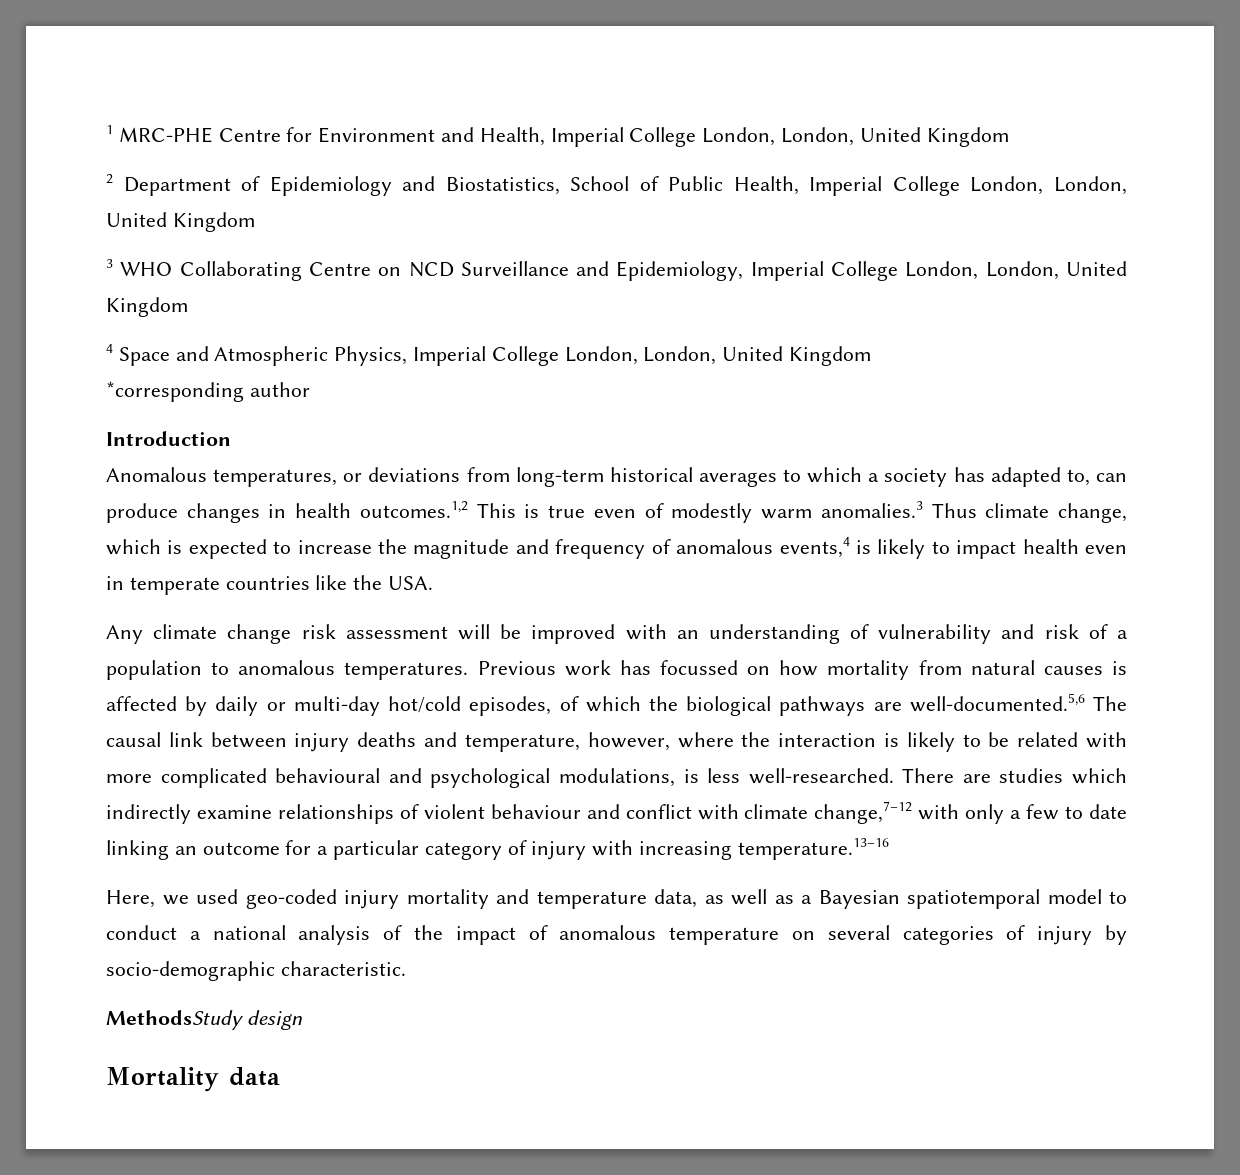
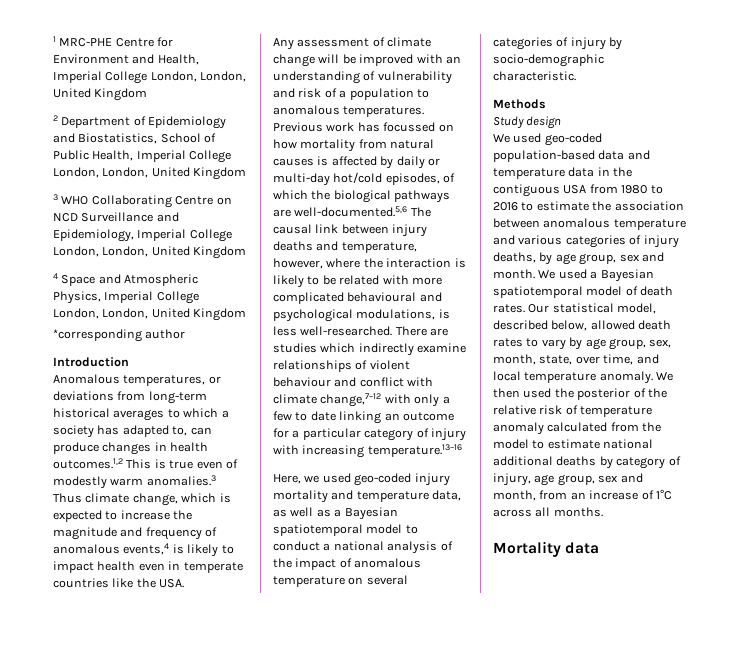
[153,624,448,644] climate change risk assessment -> [297,37,432,47] [273,54,315,67] assessment of climate change
[106,1010,244,1030] MethodsStudy -> [493,99,546,109] [493,116,524,129] Methods // Study
(303, 1020) none -> [493,133,602,146] [493,150,650,162] [493,167,633,179] [493,184,663,197] [493,201,684,211] [493,218,686,230] [493,235,679,248] [493,252,664,265] [493,269,654,282] [493,286,674,298] [493,303,657,314] [493,320,672,331] [493,337,672,350] [493,354,659,365] [493,371,674,384] [493,388,667,400] [493,405,653,417] [493,422,662,435] [493,439,654,449] [493,456,681,469] [493,473,643,486] [493,489,672,501] [493,507,603,517] // We used geo-coded population-based data and temperature data in the contiguous USA from 1980 to 2016 to estimate the association between anomalous temperature and various categories of injury deaths, by age group, sex and month. We used a Bayesian spatiotemporal model of death rates. Our statistical model, described below, allowed death rates to vary by age group, sex, month, state, over time, and local temperature anomaly. We then used the posterior of the relative risk of temperature anomaly calculated from the model to estimate national additional deaths by category of injury, age group, sex and month, from an increase of 1°C across all months.

